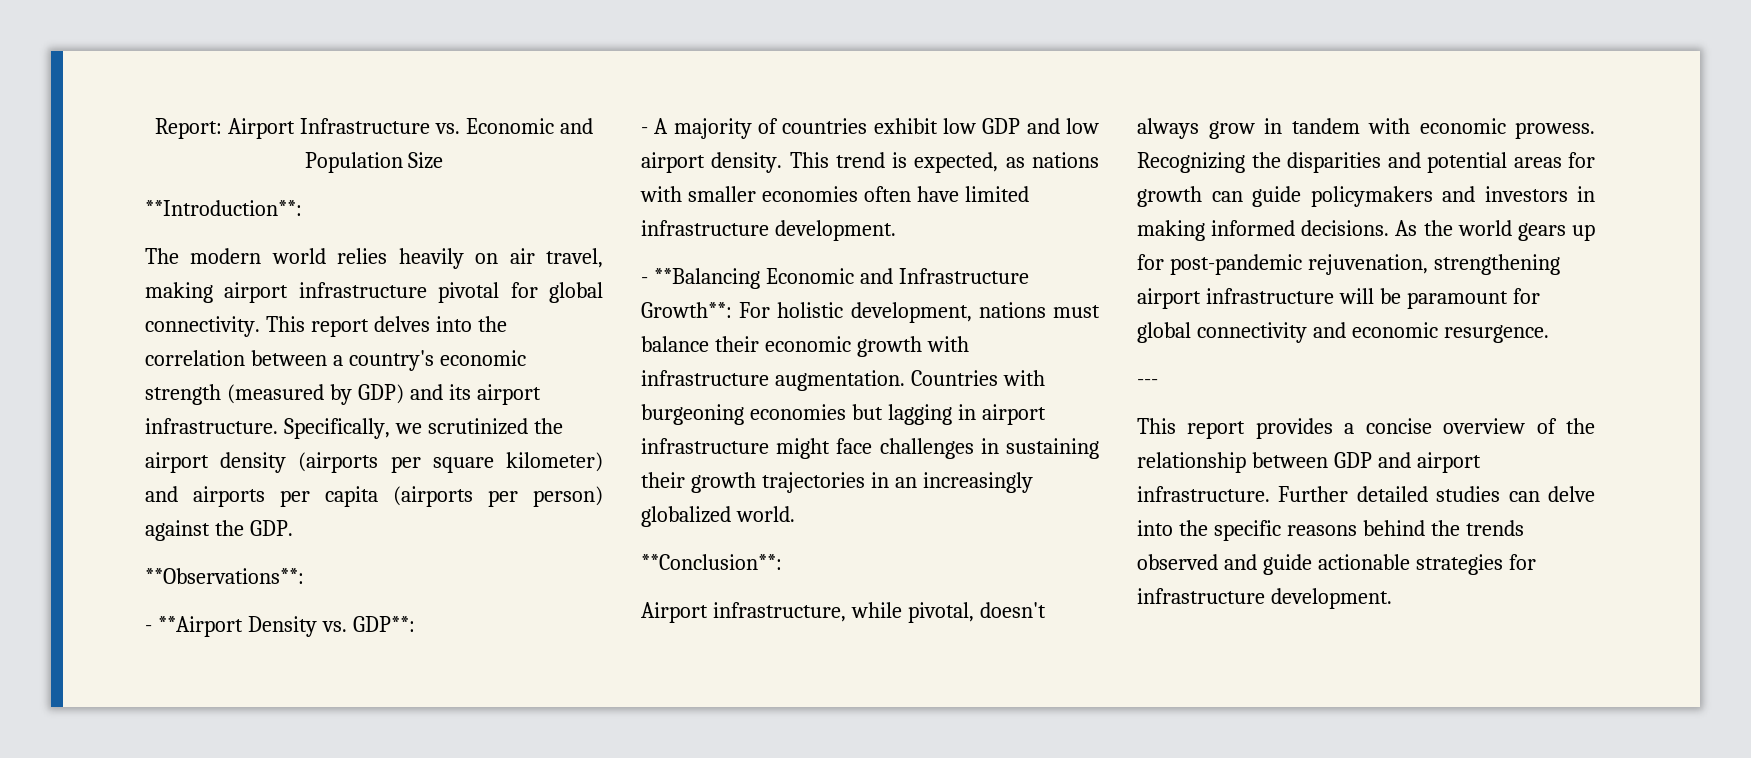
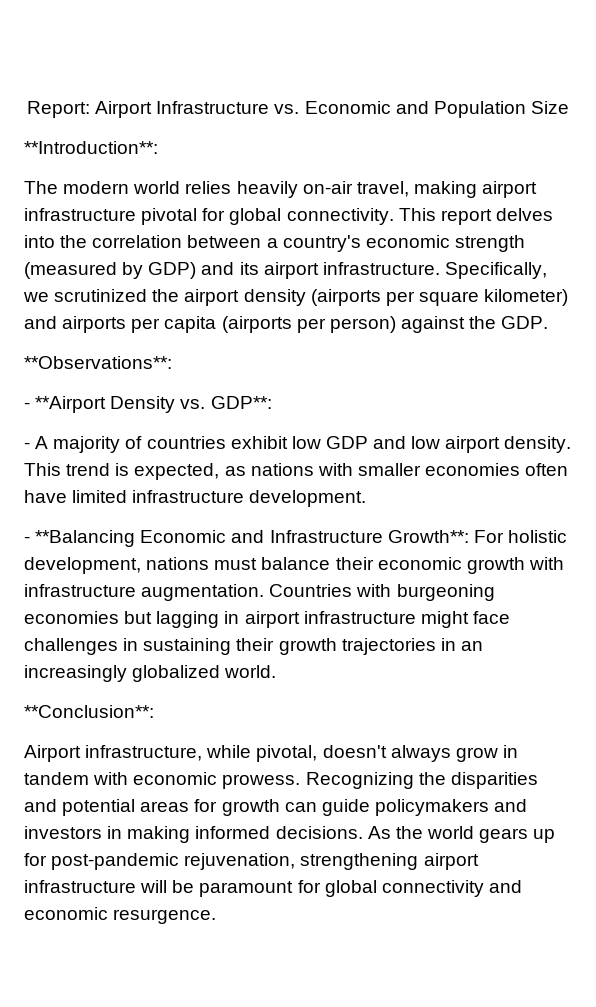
[475,248,535,264] on air -> [302,181,353,194] on-air
[1137,379,1158,386] [1137,418,1595,439] [1137,452,1481,473] [1137,486,1595,502] [1137,520,1524,541] [1137,554,1536,575] [1137,588,1392,609] // --- // This report provides a concise overview of the relationship between GDP and airport infrastructure. Further detailed studies can delve into the specific reasons behind the trends observed and guide actionable strategies for infrastructure development. -> (217, 916) none

